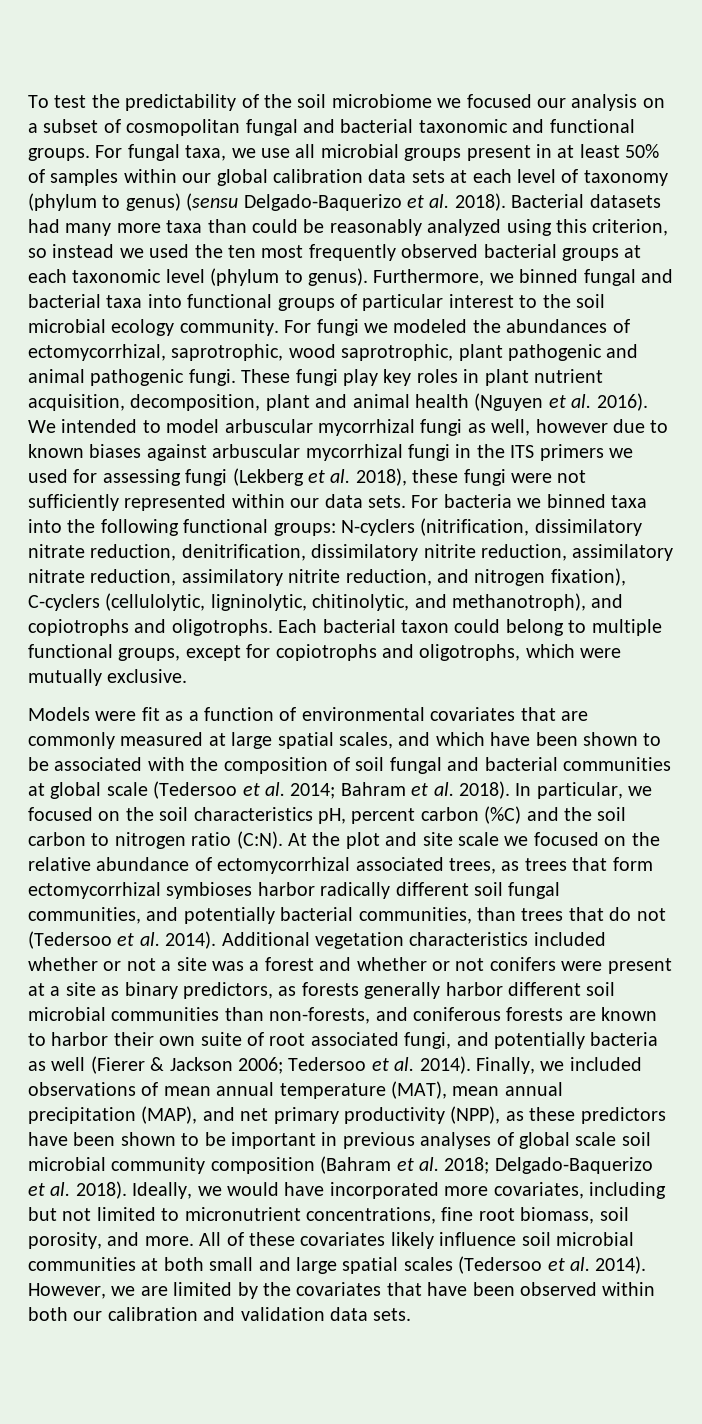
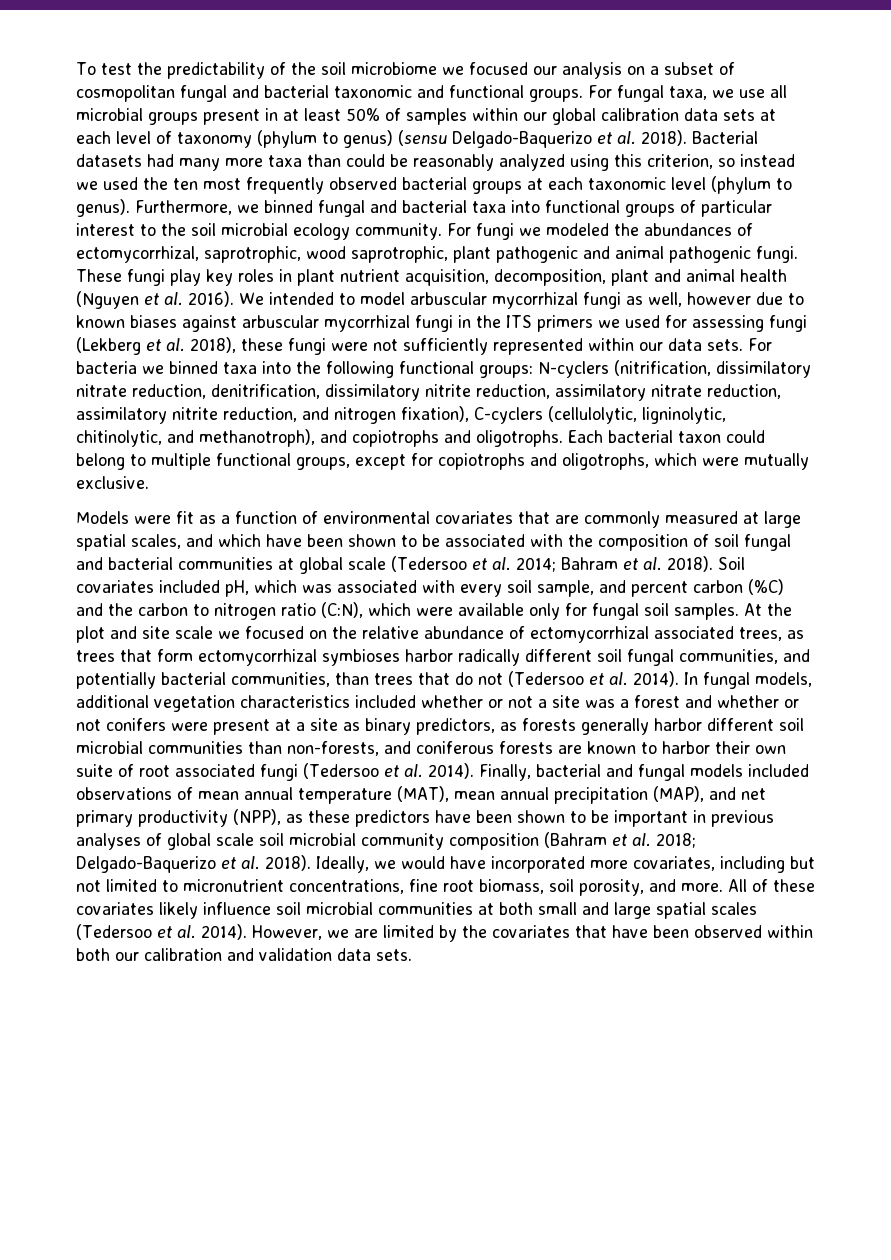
[515,782,653,799] [28,807,346,824] In particular, we focused on the soil characteristics pH, -> [717,557,745,570] [76,580,626,597] Soil covariates included pH, which was associated with every soil sample, and
[597,807,627,821] soil -> (133, 609) none
[236,831,283,849] (C:N). -> [321,602,739,620] (C:N), which were available only for fungal soil samples.
[221,932,310,946] Additional -> [683,672,812,689] [76,695,149,708] In fungal models, additional
[404,1032,659,1049] [28,1056,565,1074] fungi, and potentially bacteria as well (Fierer & Jackson 2006; Tedersoo et al. 2014). Finally, we -> [260,763,743,781] fungi (Tedersoo et al. 2014). Finally, bacterial and fungal models

